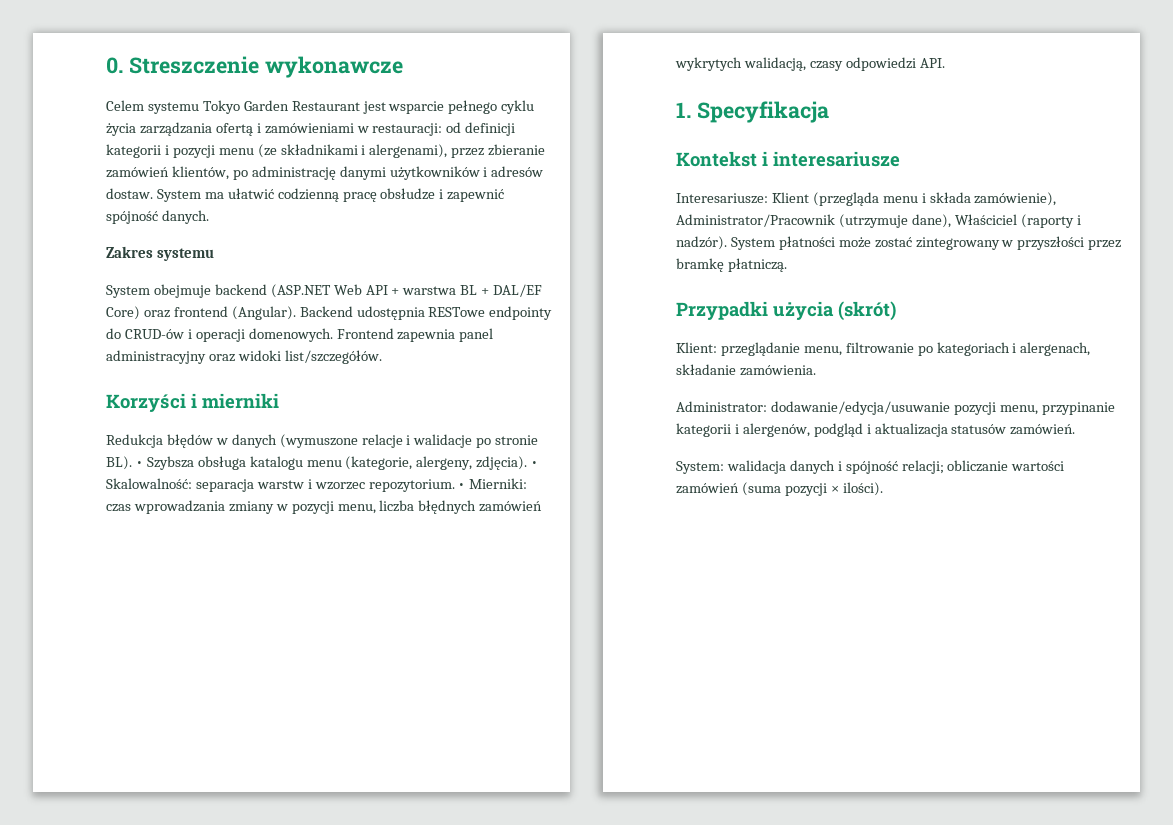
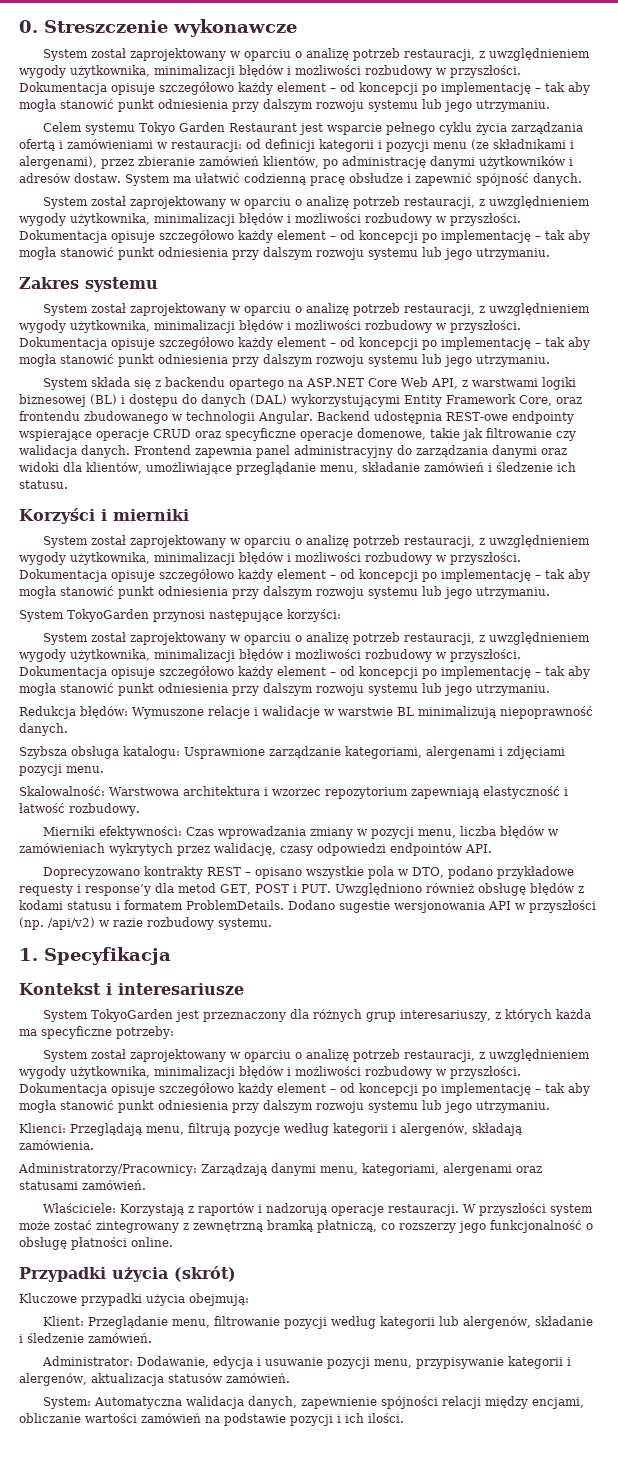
(403, 67) none -> [43,48,591,61] [19,65,521,78] [19,82,590,95] [19,99,550,112] // System został zaprojektowany w oparciu o analizę potrzeb restauracji, z uwzględnieniem wygody użytkownika, minimalizacji błędów i możliwości rozbudowy w przyszłości. Dokumentacja opisuje szczegółowo każdy element – od koncepcji po implementację – tak aby mogła stanowić punkt odniesienia przy dalszym rozwoju systemu lub jego utrzymaniu.
[106,246,214,261] [106,284,543,298] [106,306,553,320] [106,328,494,342] [106,350,382,364] [106,393,279,412] [106,434,539,448] [106,456,539,470] [106,478,528,492] [106,504,131,512] Zakres systemu // System obejmuje backend (ASP.NET Web API + warstwa BL + DAL/EF Core) oraz frontend (Angular). Backend udostępnia RESTowe endpointy do CRUD-ów i operacji domenowych. Frontend zapewnia panel administracyjny oraz widoki list/szczegółów. // Korzyści i mierniki // Redukcja błędów w danych (wymuszone relacje i walidacje po stronie BL). • Szybsza obsługa katalogu menu (kategorie, alergeny, zdjęcia). • Skalowalność: separacja warstw i wzorzec repozytorium. • Mierniki: czas -> [43,196,591,209] [19,213,521,226] [19,230,590,243] [19,247,550,260] [19,277,158,292] [43,303,591,316] [19,320,521,333] [19,337,590,350] [19,354,550,367] [43,377,577,390] [19,394,582,407] [19,411,574,424] [19,428,576,441] [19,445,567,458] [19,462,576,475] [19,480,68,489] [19,508,189,524] [43,535,591,548] [19,552,521,565] [19,569,590,582] [19,586,550,599] [19,609,341,622] [43,632,591,645] [19,649,521,662] [19,666,590,679] [19,683,550,696] [19,706,593,719] [19,723,68,736] [19,746,565,759] [19,764,104,776] [19,786,568,799] [19,803,140,816] [43,826,215,839] System został zaprojektowany w oparciu o analizę potrzeb restauracji, z uwzględnieniem wygody użytkownika, minimalizacji błędów i możliwości rozbudowy w przyszłości. Dokumentacja opisuje szczegółowo każdy element – od koncepcji po implementację – tak aby mogła stanowić punkt odniesienia przy dalszym rozwoju systemu lub jego utrzymaniu. // Zakres systemu // System został zaprojektowany w oparciu o analizę potrzeb restauracji, z uwzględnieniem wygody użytkownika, minimalizacji błędów i możliwości rozbudowy w przyszłości. Dokumentacja opisuje szczegółowo każdy element – od koncepcji po implementację – tak aby mogła stanowić punkt odniesienia przy dalszym rozwoju systemu lub jego utrzymaniu. // System składa się z backendu opartego na ASP.NET Core Web API, z warstwami logiki biznesowej (BL) i dostępu do danych (DAL) wykorzystującymi Entity Framework Core, oraz frontendu zbudowanego w technologii Angular. Backend udostępnia REST-owe endpointy wspierające operacje CRUD oraz specyficzne operacje domenowe, takie jak filtrowanie czy walidacja danych. Frontend zapewnia panel administracyjny do zarządzania danymi oraz widoki dla klientów, umożliwiające przeglądanie menu, składanie zamówień i śledzenie ich statusu. // Korzyści i mierniki // System został zaprojektowany w oparciu o analizę potrzeb restauracji, z uwzględnieniem wygody użytkownika, minimalizacji błędów i możliwości rozbudowy w przyszłości. Dokumentacja opisuje szczegółowo każdy element – od koncepcji po implementację – tak aby mogła stanowić punkt odniesienia przy dalszym rozwoju systemu lub jego utrzymaniu. // System TokyoGarden przynosi następujące korzyści: // System został zaprojektowany w oparciu o analizę potrzeb restauracji, z uwzględnieniem wygody użytkownika, minimalizacji błędów i możliwości rozbudowy w przyszłości. Dokumentacja opisuje szczegółowo każdy element – od koncepcji po implementację – tak aby mogła stanowić punkt odniesienia przy dalszym rozwoju systemu lub jego utrzymaniu. // Redukcja błędów: Wymuszone relacje i walidacje w warstwie BL minimalizują niepoprawność danych. // Szybsza obsługa katalogu: Usprawnione zarządzanie kategoriami, alergenami i zdjęciami pozycji menu. // Skalowalność: Warstwowa architektura i wzorzec repozytorium zapewniają elastyczność i łatwość rozbudowy. // Mierniki efektywności: Czas
[418,500,543,514] [675,57,806,71] błędnych zamówień wykrytych walidacją, -> [500,826,560,838] [19,843,276,856] błędów w zamówieniach wykrytych przez walidację,
(916, 64) none -> [390,843,463,856] endpointów
(945, 63) none -> [43,866,575,879] [19,883,584,896] [19,900,596,913] [19,917,272,930] // Doprecyzowano kontrakty REST – opisano wszystkie pola w DTO, podano przykładowe requesty i response’y dla metod GET, POST i PUT. Uwzględniono również obsługę błędów z kodami statusu i formatem ProblemDetails. Dodano sugestie wersjonowania API w przyszłości (np. /api/v2) w razie rozbudowy systemu.
[676,192,1057,206] [676,214,1081,228] [676,236,1122,250] [676,258,787,272] Interesariusze: Klient (przegląda menu i składa zamówienie), Administrator/Pracownik (utrzymuje dane), Właściciel (raporty i nadzór). System płatności może zostać zintegrowany w przyszłości przez bramkę płatniczą. -> [43,1009,592,1022] [19,1026,174,1039] [43,1049,591,1062] [19,1066,521,1079] [19,1083,590,1096] [19,1100,550,1113] [19,1123,522,1136] [19,1140,94,1150] [18,1163,542,1176] [19,1180,146,1190] [43,1203,594,1216] [19,1220,593,1233] [19,1237,173,1250] System TokyoGarden jest przeznaczony dla różnych grup interesariuszy, z których każda ma specyficzne potrzeby: // System został zaprojektowany w oparciu o analizę potrzeb restauracji, z uwzględnieniem wygody użytkownika, minimalizacji błędów i możliwości rozbudowy w przyszłości. Dokumentacja opisuje szczegółowo każdy element – od koncepcji po implementację – tak aby mogła stanowić punkt odniesienia przy dalszym rozwoju systemu lub jego utrzymaniu. // Klienci: Przeglądają menu, filtrują pozycje według kategorii i alergenów, składają zamówienia. // Administratorzy/Pracownicy: Zarządzają danymi menu, kategoriami, alergenami oraz statusami zamówień. // Właściciele: Korzystają z raportów i nadzorują operacje restauracji. W przyszłości system może zostać zintegrowany z zewnętrzną bramką płatniczą, co rozszerzy jego funkcjonalność o obsługę płatności online.
(896, 311) none -> [19,1293,249,1306] // Kluczowe przypadki użycia obejmują:
[720,342,800,356] przeglądanie -> [88,1316,169,1329] Przeglądanie
[917,342,1091,356] [676,364,816,376] [676,401,1115,415] [676,423,871,437] po kategoriach i alergenach, składanie zamówienia. // Administrator: dodawanie/edycja/usuwanie pozycji menu, przypinanie kategorii i alergenów, podgląd i -> [284,1316,594,1329] [19,1333,152,1343] [42,1356,572,1369] [19,1373,87,1386] pozycji według kategorii lub alergenów, składanie i śledzenie zamówień. // Administrator: Dodawanie, edycja i usuwanie pozycji menu, przypisywanie kategorii i alergenów,
[726,460,1065,474] [676,482,883,496] walidacja danych i spójność relacji; obliczanie wartości zamówień (suma pozycji × ilości). -> [94,1396,585,1409] [19,1413,404,1426] Automatyczna walidacja danych, zapewnienie spójności relacji między encjami, obliczanie wartości zamówień na podstawie pozycji i ich ilości.

